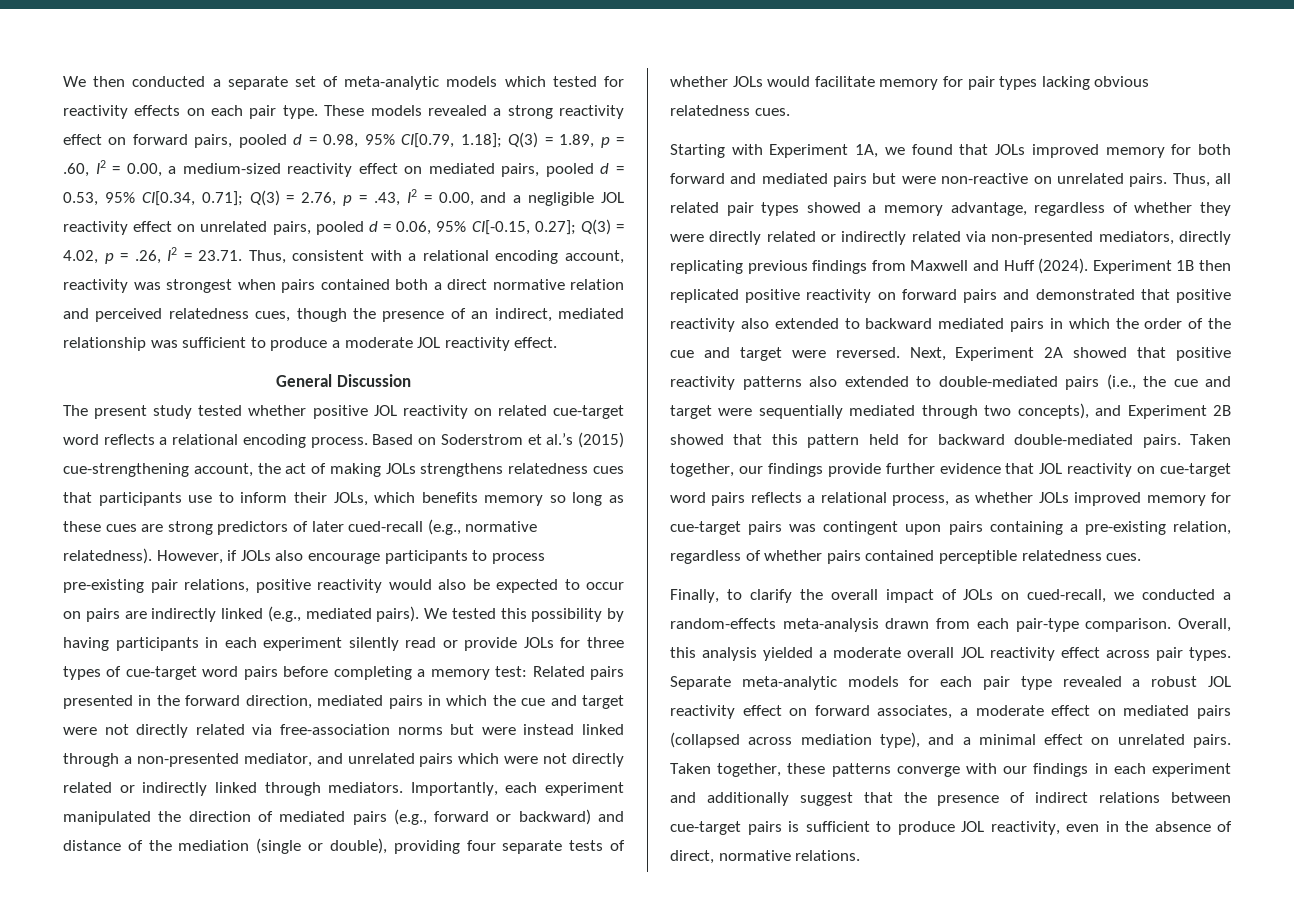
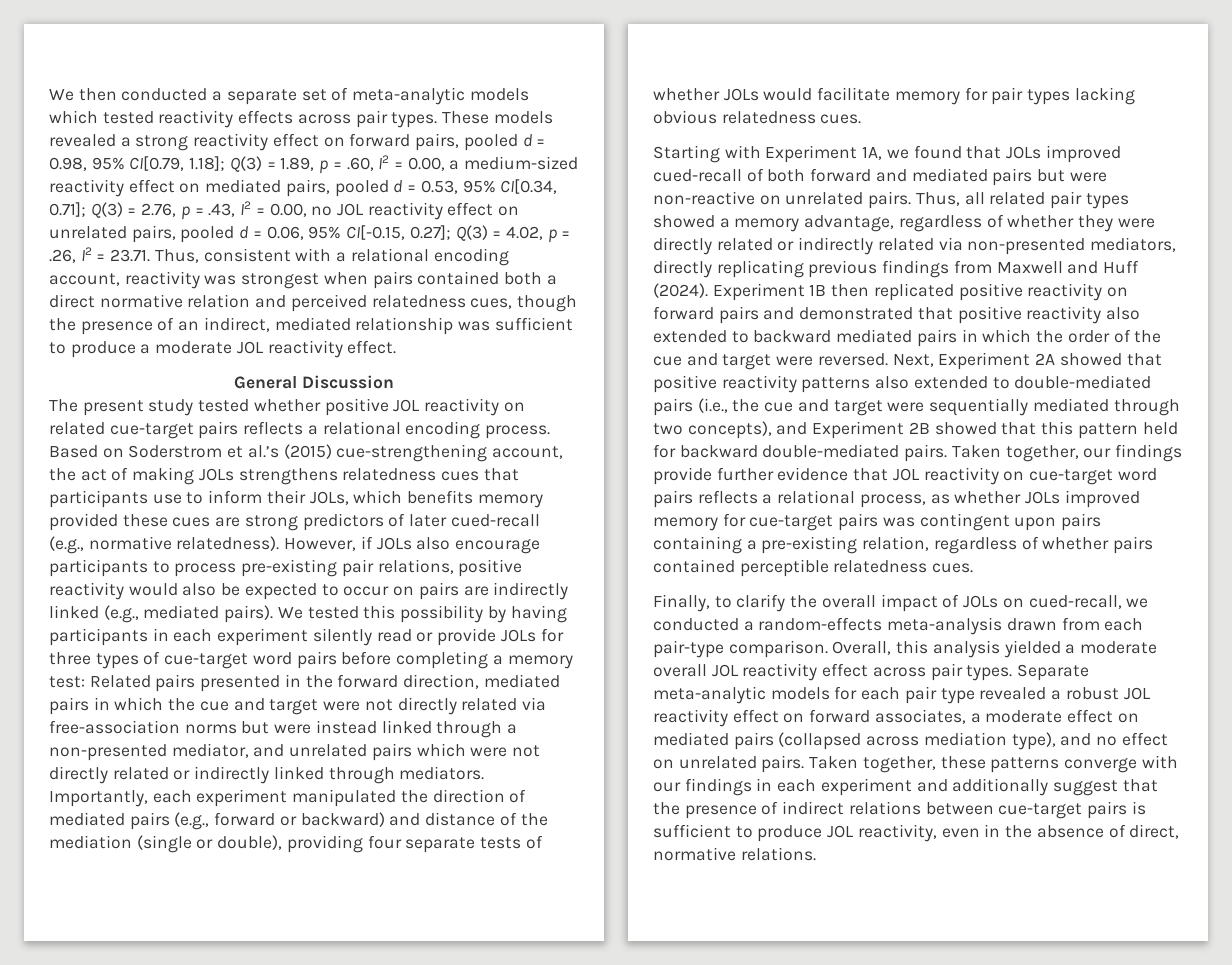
[604,76,624,87] for -> (154, 117) none
[186,105,318,119] on each pair type. -> [297,110,438,128] across pair types.
[480,192,595,206] and a negligible -> [311,206,333,216] no
[63,434,99,445] word -> [198,421,239,439] pairs
[549,492,624,506] so long as -> [49,513,118,531] provided
[1105,144,1192,158] memory for -> [653,168,764,182] cued-recall of
[962,734,1036,745] a minimal -> [1096,736,1118,746] no

